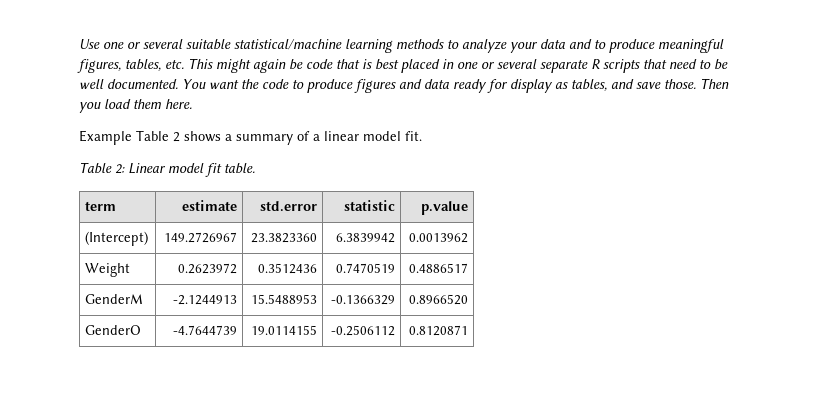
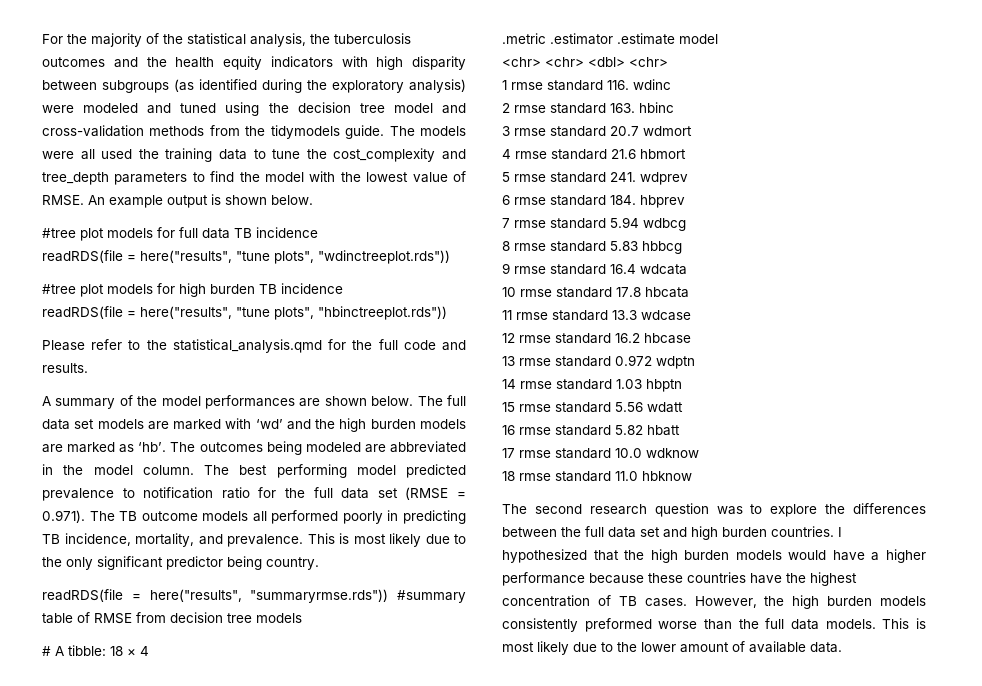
[79,39,724,53] [77,58,728,73] [79,78,729,93] [79,99,192,113] [79,130,422,145] [79,162,255,177] [85,201,117,211] [181,200,237,211] [259,201,317,212] [343,200,395,211] [420,201,468,215] [85,231,149,246] [163,232,237,243] [250,233,317,243] [335,233,395,243] [408,233,468,243] [85,263,131,277] [177,263,237,274] [257,263,317,274] [335,263,395,273] [408,263,468,273] [85,294,144,304] [172,295,237,305] [250,294,317,304] [330,295,395,305] [408,294,468,305] [85,325,142,335] [172,325,237,335] [250,325,317,335] [330,325,395,336] [408,325,468,336] Use one or several suitable statistical/machine learning methods to analyze your data and to produce meaningful figures, tables, etc. This might again be code that is best placed in one or several separate R scripts that need to be well documented. You want the code to produce figures and data ready for display as tables, and save those. Then you load them here. // Example Table 2 shows a summary of a linear model fit. // Table 2: Linear model fit table. // term | estimate | std.error | statistic | p.value // (Intercept) | 149.2726967 | 23.3823360 | 6.3839942 | 0.0013962 // Weight | 0.2623972 | 0.3512436 | 0.7470519 | 0.4886517 // GenderM | -2.1244913 | 15.5488953 | -0.1366329 | 0.8966520 // GenderO | -4.7644739 | 19.0114155 | -0.2506112 | 0.8120871 -> [42,33,411,47] [42,56,466,70] [42,79,466,93] [42,102,466,116] [42,125,466,139] [42,148,466,162] [42,171,466,185] [42,194,313,208] [42,227,318,241] [42,250,450,264] [42,283,343,297] [42,306,447,320] [42,339,467,353] [42,363,88,373] [42,395,466,409] [42,418,466,432] [42,441,466,455] [42,464,466,478] [42,487,467,501] [42,510,466,524] [42,533,466,547] [42,556,319,570] [42,589,466,603] [42,612,302,624] [42,645,149,656] [502,33,718,45] [502,57,668,67] [502,79,671,91] [502,102,674,114] [502,126,692,137] [502,149,686,160] [502,172,688,185] [502,195,685,208] [502,217,686,231] [502,241,682,254] [502,263,687,275] [502,287,689,298] [502,310,691,321] [502,333,691,344] [502,355,695,369] [502,379,682,392] [502,402,683,413] [502,425,680,436] [502,448,699,459] [502,471,692,482] [502,503,926,517] [502,526,842,540] [502,549,926,563] [502,572,857,586] [502,595,926,609] [502,618,926,632] [502,641,842,655] For the majority of the statistical analysis, the tuberculosis outcomes and the health equity indicators with high disparity between subgroups (as identified during the exploratory analysis) were modeled and tuned using the decision tree model and cross-validation methods from the tidymodels guide. The models were all used the training data to tune the cost_complexity and tree_depth parameters to find the model with the lowest value of RMSE. An example output is shown below. // #tree plot models for full data TB incidence // readRDS(file = here("results", "tune plots", "wdinctreeplot.rds")) // #tree plot models for high burden TB incidence // readRDS(file = here("results", "tune plots", "hbinctreeplot.rds")) // Please refer to the statistical_analysis.qmd for the full code and results. // A summary of the model performances are shown below. The full data set models are marked with ‘wd’ and the high burden models are marked as ‘hb’. The outcomes being modeled are abbreviated in the model column. The best performing model predicted prevalence to notification ratio for the full data set (RMSE = 0.971). The TB outcome models all performed poorly in predicting TB incidence, mortality, and prevalence. This is most likely due to the only significant predictor being country. // readRDS(file = here("results", "summaryrmse.rds")) #summary table of RMSE from decision tree models // # A tibble: 18 × 4 // .metric .estimator .estimate model // <chr> <chr> <dbl> <chr> // 1 rmse standard 116. wdinc // 2 rmse standard 163. hbinc // 3 rmse standard 20.7 wdmort // 4 rmse standard 21.6 hbmort // 5 rmse standard 241. wdprev // 6 rmse standard 184. hbprev // 7 rmse standard 5.94 wdbcg // 8 rmse standard 5.83 hbbcg // 9 rmse standard 16.4 wdcata // 10 rmse standard 17.8 hbcata // 11 rmse standard 13.3 wdcase // 12 rmse standard 16.2 hbcase // 13 rmse standard 0.972 wdptn // 14 rmse standard 1.03 hbptn // 15 rmse standard 5.56 wdatt // 16 rmse standard 5.82 hbatt // 17 rmse standard 10.0 wdknow // 18 rmse standard 11.0 hbknow // The second research question was to explore the differences between the full data set and high burden countries. I hypothesized that the high burden models would have a higher performance because these countries have the highest concentration of TB cases. However, the high burden models consistently preformed worse than the full data models. This is most likely due to the lower amount of available data.

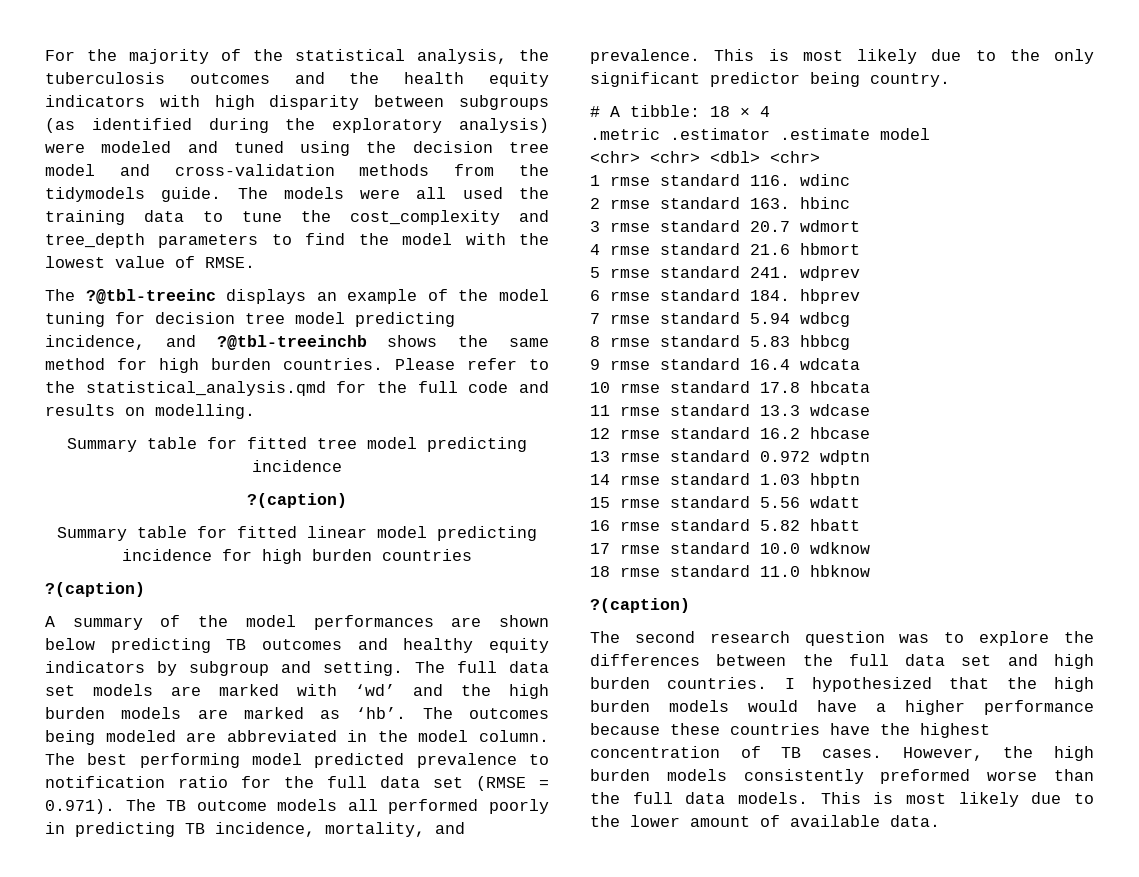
[88,194,313,208] [42,227,318,241] [42,250,450,264] [42,283,343,297] [42,306,447,320] An example output is shown below. // #tree plot models for full data TB incidence // readRDS(file = here("results", "tune plots", "wdinctreeplot.rds")) // #tree plot models for high burden TB incidence // readRDS(file = here("results", "tune plots", "hbinctreeplot.rds")) // -> [45,289,549,304] [45,312,455,327] [45,335,549,350] [45,358,383,373] // The ?@tbl-treeinc displays an example of the model tuning for decision tree model predicting incidence, and ?@tbl-treeinchb shows the same method for high burden countries.
[42,363,88,373] results. -> [45,404,255,419] [67,437,527,452] [252,460,342,472] [247,493,347,508] [57,526,537,541] [122,549,472,564] [45,582,145,597] results on modelling. // Summary table for fitted tree model predicting incidence // ?(caption) // Summary table for fitted linear model predicting incidence for high burden countries // ?(caption)
[371,396,414,406] below. -> [45,638,549,653] [45,661,403,676] below predicting TB outcomes and healthy equity indicators by subgroup and setting.
[42,589,466,603] [42,612,302,624] // readRDS(file = here("results", "summaryrmse.rds")) #summary table of RMSE from decision tree models -> (950, 80) none
(692, 476) none -> [590,598,690,613] // ?(caption)

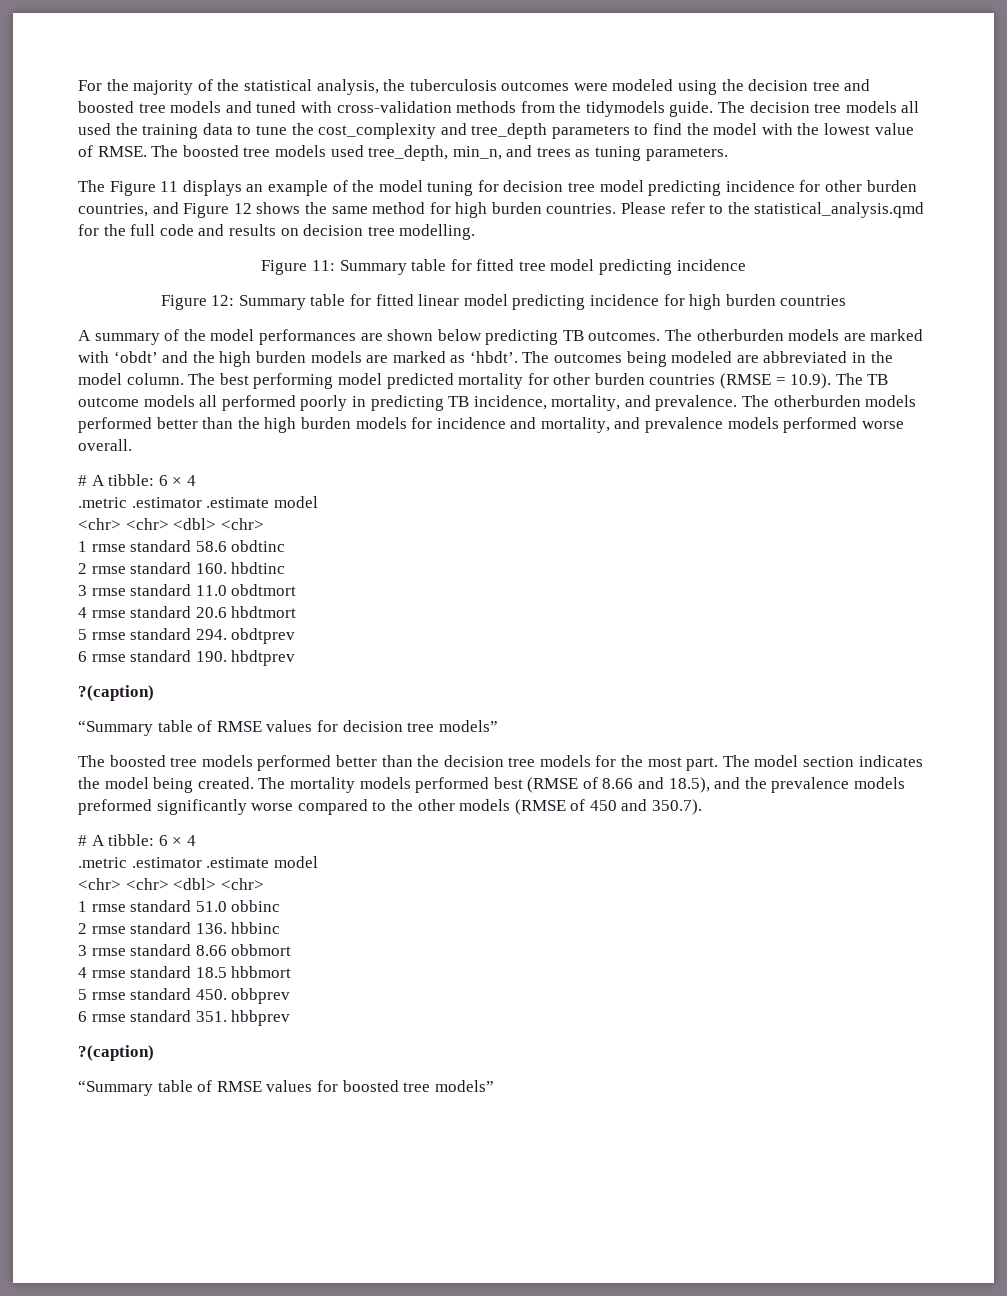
[294,72,549,87] [45,95,549,110] [45,118,549,133] [45,141,549,156] [45,164,150,176] and the health equity indicators with high disparity between subgroups (as identified during the exploratory analysis) were modeled and tuned using the decision tree model and -> [573,79,871,95] [78,101,332,113] were modeled using the decision tree and boosted tree models and tuned with
[283,187,401,199] models were -> [749,101,897,113] decision tree models
[45,289,216,304] // The ?@tbl-treeinc -> [151,145,728,161] [78,180,179,196] The boosted tree models used tree_depth, min_n, and trees as tuning parameters. // The Figure 11
[45,335,367,350] incidence, and ?@tbl-treeinchb -> [725,180,917,192] [78,202,252,218] incidence for other burden countries, and Figure 12
(145, 411) none -> [303,224,395,236] decision tree
(255, 411) none -> [261,260,335,275] Figure 11:
[247,493,347,508] ?(caption) // -> [160,295,235,310] Figure 12:
[45,582,145,597] // ?(caption) -> (847, 300) none
[262,638,549,653] [45,661,549,676] [45,685,75,696] outcomes and healthy equity indicators by subgroup and setting. The full data set -> [588,329,784,341] outcomes. The otherburden
[355,684,395,696] ‘wd’ -> [113,351,158,363] ‘obdt’
[356,707,407,719] ‘hb’. -> [469,351,518,363] ‘hbdt’.
[416,753,549,768] [45,776,463,788] prevalence to notification ratio for the full data set -> [458,373,716,389] mortality for other burden countries
[45,799,115,814] 0.971). -> [790,373,832,389] 10.9).
[714,49,1094,64] [590,72,950,87] [590,105,730,117] This is most likely due to the only significant predictor being country. // # A tibble: 18 -> [742,395,917,407] [78,417,904,433] [78,439,132,451] [78,474,168,486] The otherburden models performed better than the high burden models for incidence and mortality, and prevalence models performed worse overall. // # A tibble: 6
[750,174,850,186] [590,197,850,209] [590,220,860,232] [590,243,860,255] [590,266,860,281] [590,289,860,304] [590,312,850,327] [590,335,850,350] [590,358,860,370] [590,381,870,393] [590,404,870,416] [590,427,870,439] [590,450,870,465] [590,473,860,488] [590,496,860,508] [590,519,860,531] [590,542,870,554] [590,565,870,577] [590,598,690,613] [590,631,1094,646] [590,654,1094,669] [590,677,1094,692] [590,700,1094,715] [590,723,990,738] [590,746,1094,761] [590,769,1094,784] [590,792,1094,807] [590,815,940,827] 116. wdinc // 2 rmse standard 163. hbinc // 3 rmse standard 20.7 wdmort // 4 rmse standard 21.6 hbmort // 5 rmse standard 241. wdprev // 6 rmse standard 184. hbprev // 7 rmse standard 5.94 wdbcg // 8 rmse standard 5.83 hbbcg // 9 rmse standard 16.4 wdcata // 10 rmse standard 17.8 hbcata // 11 rmse standard 13.3 wdcase // 12 rmse standard 16.2 hbcase // 13 rmse standard 0.972 wdptn // 14 rmse standard 1.03 hbptn // 15 rmse standard 5.56 wdatt // 16 rmse standard 5.82 hbatt // 17 rmse standard 10.0 wdknow // 18 rmse standard 11.0 hbknow // ?(caption) // The second research question was to explore the differences between the full data set and high burden countries. I hypothesized that the high burden models would have a higher performance because these countries have the highest concentration of TB cases. However, the high burden models consistently preformed worse than the full data models. This is most likely due to the lower amount of available data. -> [195,540,286,552] [78,562,286,574] [78,584,297,596] [78,606,297,618] [78,628,296,644] [78,650,296,666] [78,685,154,701] [78,720,498,736] [78,755,923,771] [78,777,906,793] [78,799,703,815] [78,834,196,846] [78,856,318,868] [78,878,264,890] [78,900,281,912] [78,922,281,934] [78,944,292,956] [78,966,292,978] [78,988,291,1004] [78,1010,291,1026] [78,1045,154,1061] [78,1080,494,1096] 58.6 obdtinc // 2 rmse standard 160. hbdtinc // 3 rmse standard 11.0 obdtmort // 4 rmse standard 20.6 hbdtmort // 5 rmse standard 294. obdtprev // 6 rmse standard 190. hbdtprev // ?(caption) // “Summary table of RMSE values for decision tree models” // The boosted tree models performed better than the decision tree models for the most part. The model section indicates the model being created. The mortality models performed best (RMSE of 8.66 and 18.5), and the prevalence models preformed significantly worse compared to the other models (RMSE of 450 and 350.7). // # A tibble: 6 × 4 // .metric .estimator .estimate model // <chr> <chr> <dbl> <chr> // 1 rmse standard 51.0 obbinc // 2 rmse standard 136. hbbinc // 3 rmse standard 8.66 obbmort // 4 rmse standard 18.5 hbbmort // 5 rmse standard 450. obbprev // 6 rmse standard 351. hbbprev // ?(caption) // “Summary table of RMSE values for boosted tree models”

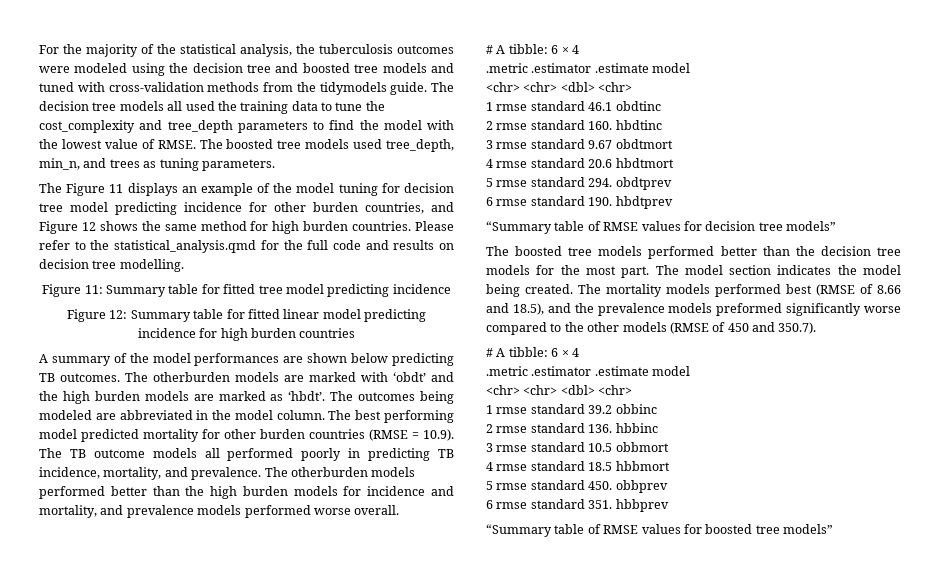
[195,541,227,552] 58.6 -> [588,102,613,111] 46.1
[195,585,227,596] 11.0 -> [588,140,613,149] 9.67
[78,685,154,701] // ?(caption) -> (673, 202) none
[195,901,227,912] 51.0 -> [588,405,613,414] 39.2
[195,945,227,956] 8.66 -> [588,443,613,452] 10.5
[78,1045,154,1061] // ?(caption) -> (669, 505) none

